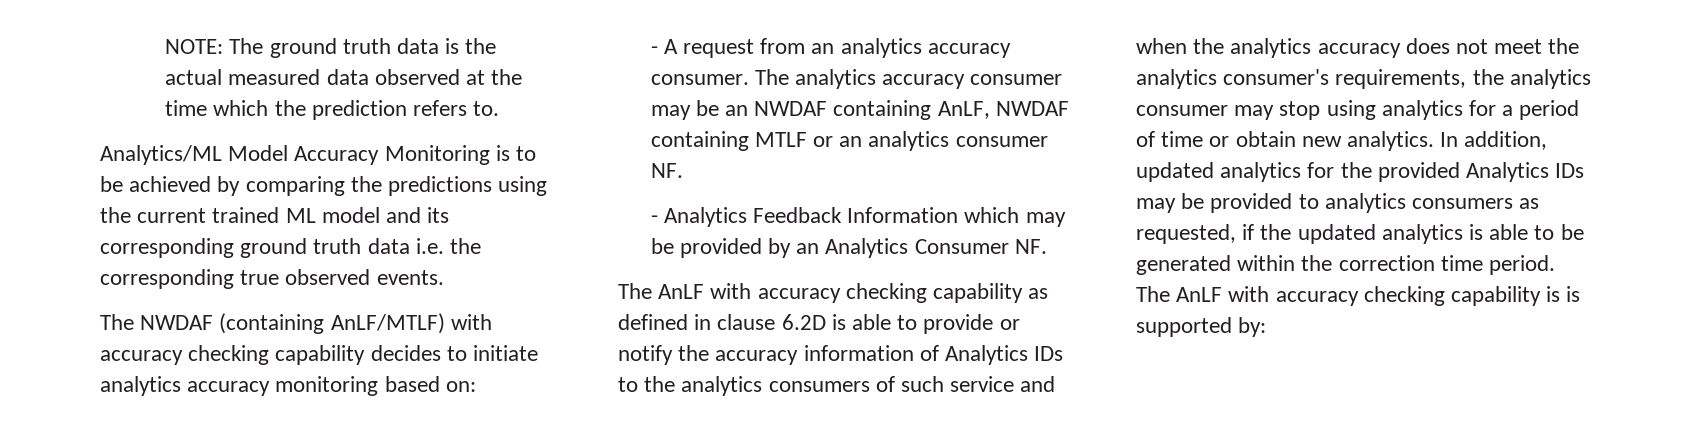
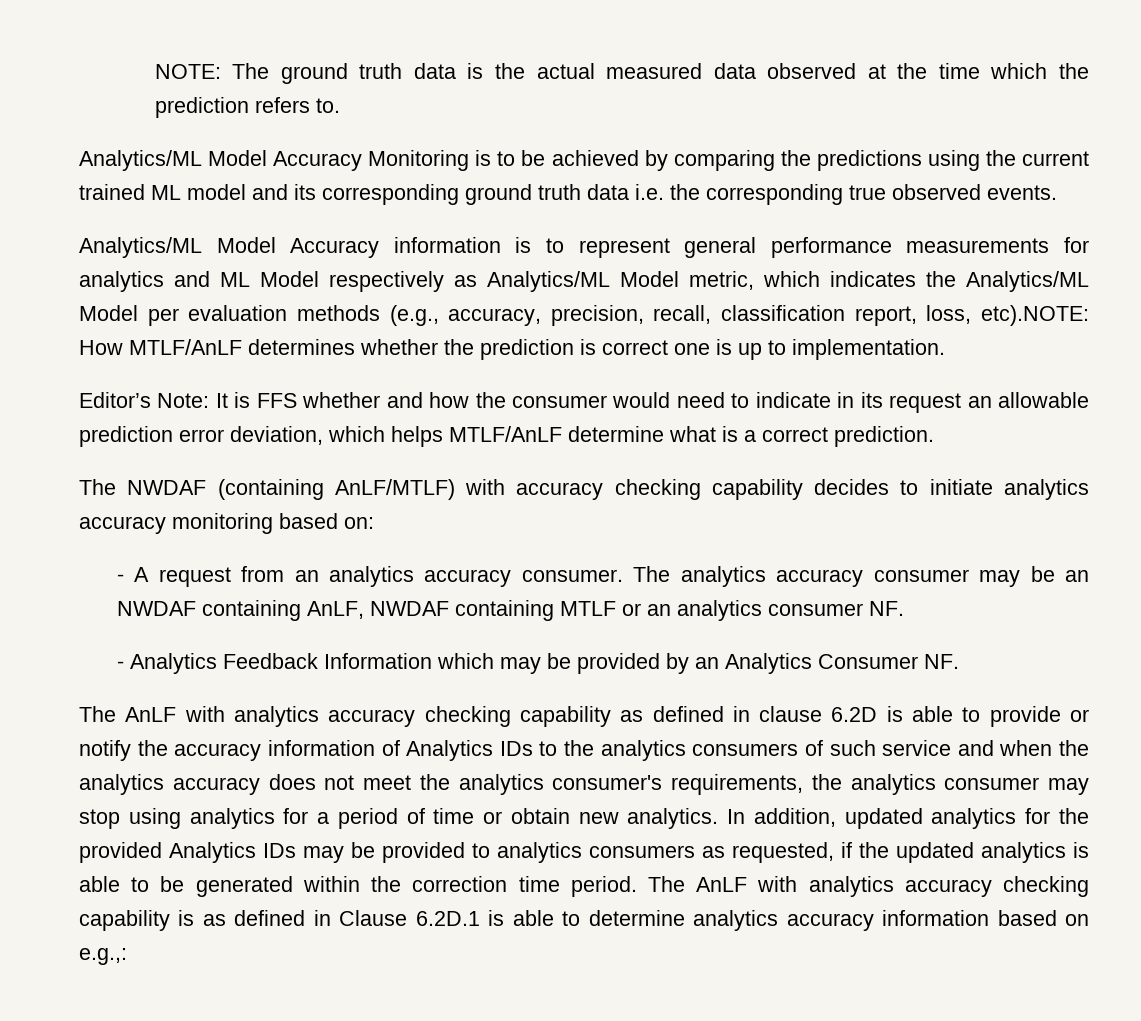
(444, 277) none -> [79,237,1090,258] [79,271,1089,292] [79,305,1089,326] [79,339,945,360] [79,392,1090,413] [79,426,934,447] // Analytics/ML Model Accuracy information is to represent general performance measurements for analytics and ML Model respectively as Analytics/ML Model metric, which indicates the Analytics/ML Model per evaluation methods (e.g., accuracy, precision, recall, classification report, loss, etc).NOTE: How MTLF/AnLF determines whether the prediction is correct one is up to implementation. // Editor’s Note: It is FFS whether and how the consumer would need to indicate in its request an allowable prediction error deviation, which helps MTLF/AnLF determine what is a correct prediction.
(752, 291) none -> [233,706,319,727] analytics
(1270, 294) none -> [808,876,894,897] analytics
[1566,286,1581,302] [1136,317,1267,337] is supported by: -> [202,910,1089,931] [79,948,127,965] as defined in Clause 6.2D.1 is able to determine analytics accuracy information based on e.g.,:

